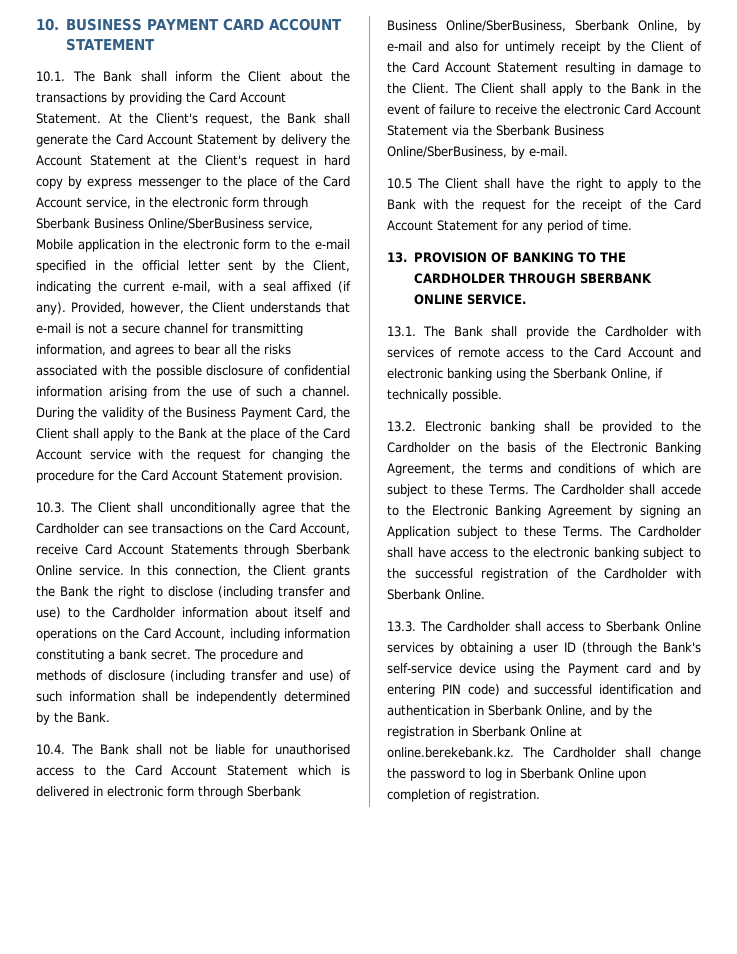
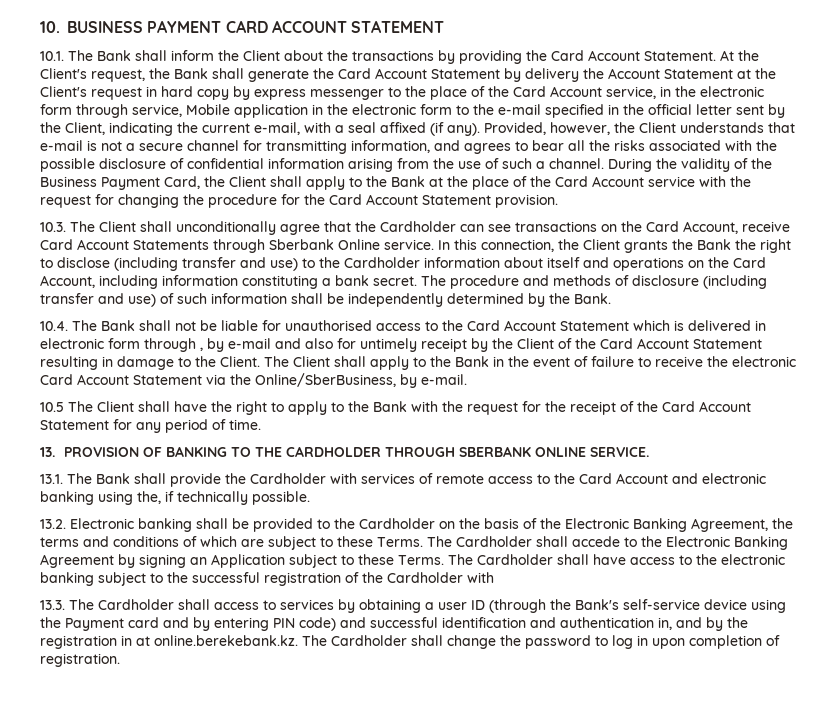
[36,218,264,230] Sberbank Business Online/SberBusiness -> (128, 111) none
[247,786,301,797] [387,20,678,32] Sberbank Business Online/SberBusiness, Sberbank Online, -> [200,347,203,351] ,
[496,125,604,136] Sberbank Business -> (251, 379) none
[530,368,651,380] the Sberbank Online, -> [137,491,161,504] the,
[387,589,485,600] Sberbank Online. -> (494, 577) none
[606,621,701,632] Sberbank Online -> (276, 605) none
[474,705,586,717] in Sberbank Online, -> [658,617,672,630] in,
[472,726,566,737] Sberbank Online -> (132, 640) none
[520,768,614,779] Sberbank Online -> (648, 640) none

